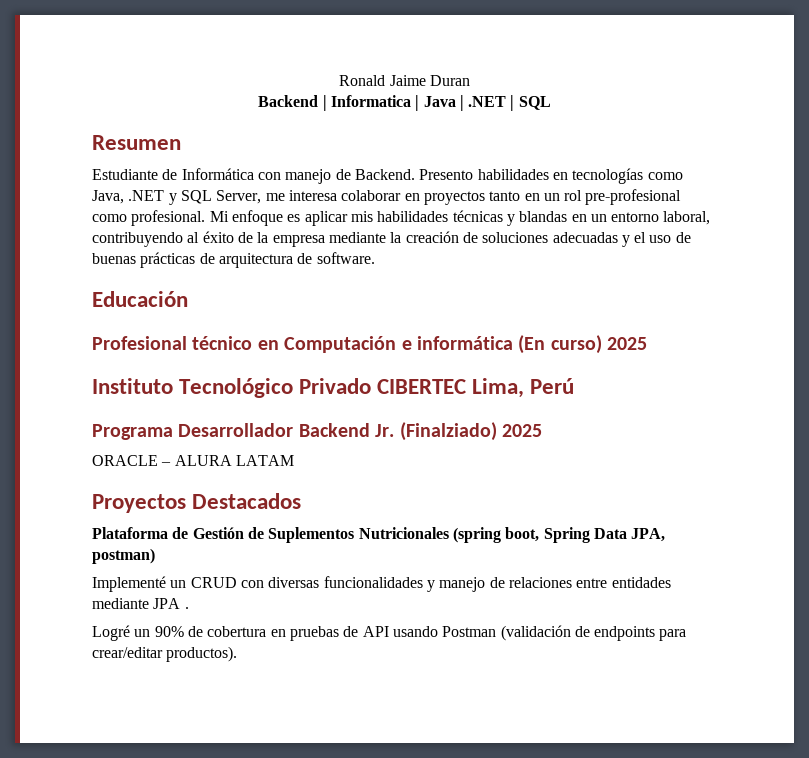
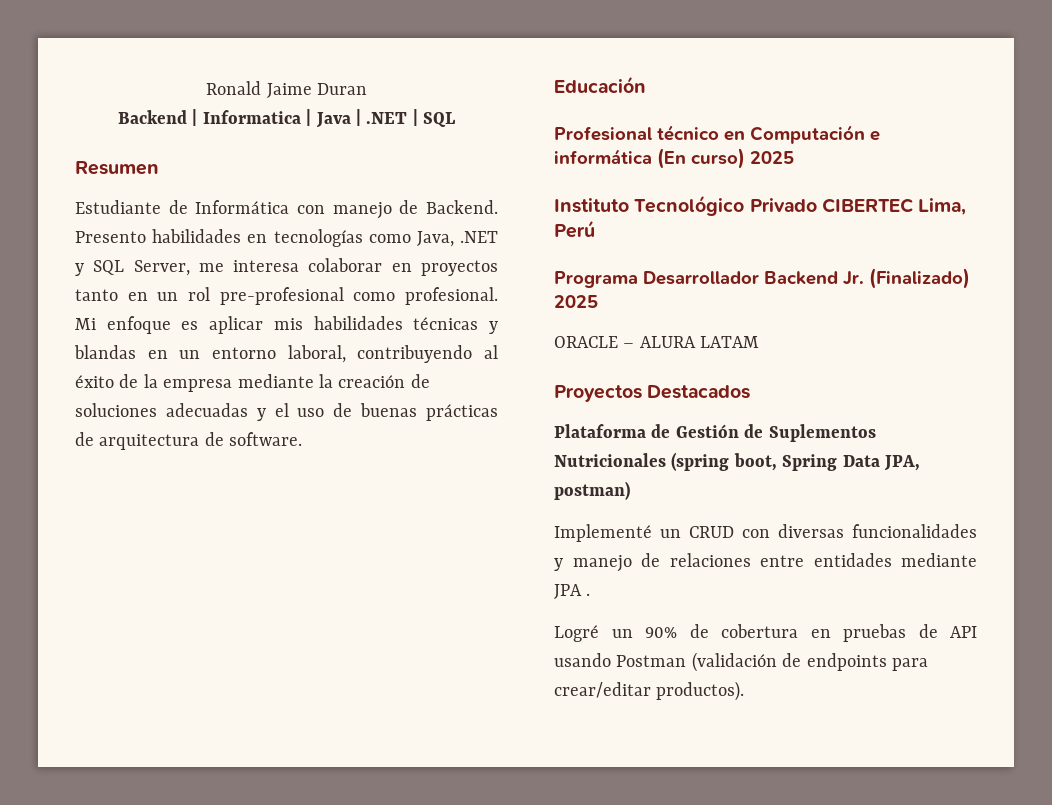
[399,422,497,441] (Finalziado) -> [869,268,970,289] (Finalizado)

